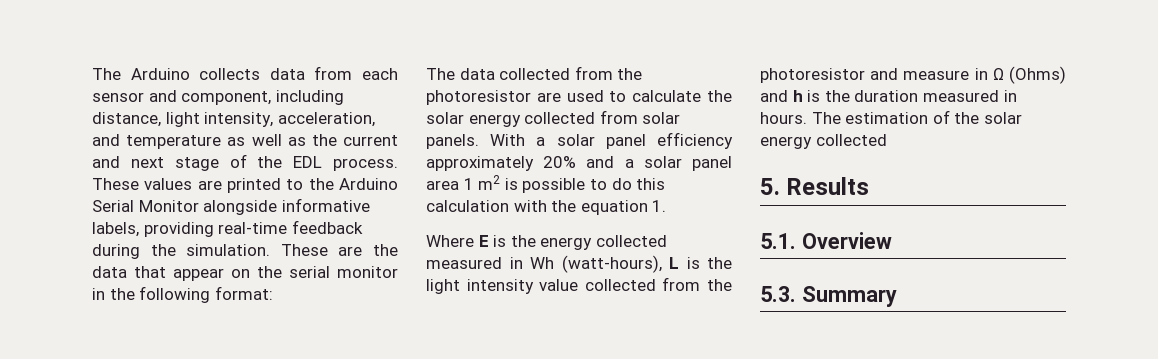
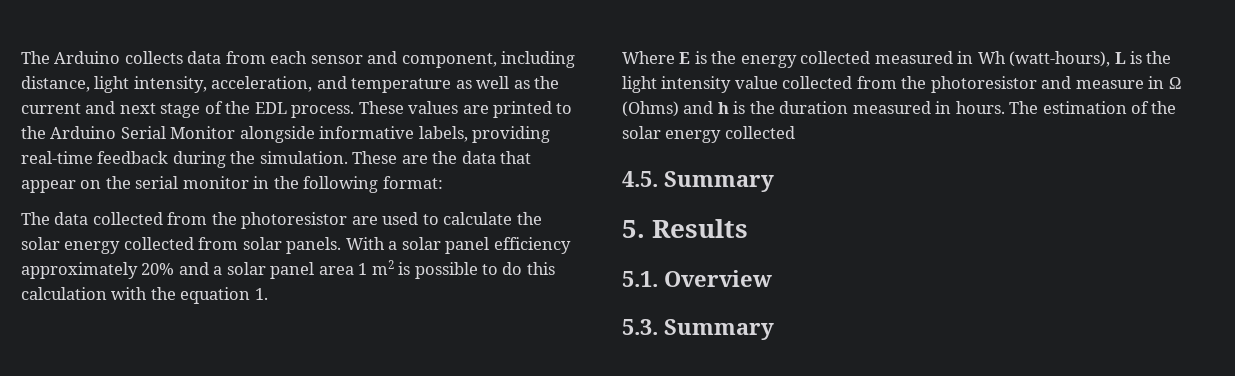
(887, 140) none -> [622,171,774,192] // 4.5. Summary

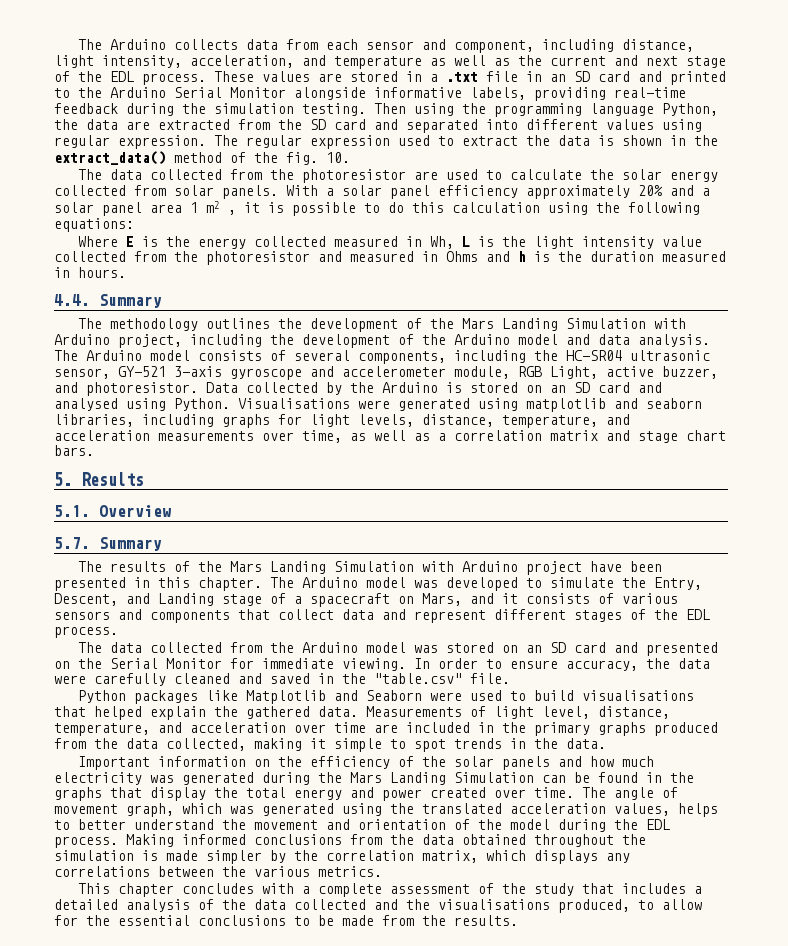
(489, 109) none -> [350,71,662,82] stored in a .txt file in an SD card and
[259,151,532,164] [21,176,443,193] simulation. These are the data that appear on the serial monitor in the following format: -> [214,103,718,117] [54,119,702,133] [54,135,718,149] [54,151,350,165] simulation testing. Then using the programming language Python, the data are extracted from the SD card and separated into different values using regular expression. The regular expression used to extract the data is shown in the extract_data() method of the fig. 10.
(394, 267) none -> [228,202,260,215] , it
[111,287,268,304] with the equation 1. -> [548,202,700,215] [54,218,134,232] using the following equations:
[977,51,1111,67] Wh (watt-hours), -> [430,236,455,249] Wh,
[1075,76,1181,89] [622,101,679,117] measure in Ω (Ohms) -> [350,251,478,262] measured in Ohms
[1009,101,1177,114] [622,126,795,143] [622,171,774,192] The estimation of the solar energy collected // 4.5. Summary -> [54,294,162,308] [78,318,687,332] [54,334,710,348] [54,350,710,364] [54,366,718,380] [54,382,662,396] [54,398,702,412] [54,414,630,428] [54,430,726,443] [54,445,94,456] // 4.4. Summary // The methodology outlines the development of the Mars Landing Simulation with Arduino project, including the development of the Arduino model and data analysis. The Arduino model consists of several components, including the HC-SR04 ultrasonic sensor, GY-521 3-axis gyroscope and accelerometer module, RGB Light, active buzzer, and photoresistor. Data collected by the Arduino is stored on an SD card and analysed using Python. Visualisations were generated using matplotlib and seaborn libraries, including graphs for light levels, distance, temperature, and acceleration measurements over time, as well as a correlation matrix and stage chart bars.
[622,319,774,340] 5.3. Summary -> [54,537,162,551] [78,561,663,575] [54,577,702,591] [54,593,678,607] [54,609,710,623] [54,626,118,638] [78,642,719,656] [54,658,710,671] [54,673,510,686] [78,690,695,704] [54,706,670,720] [54,722,718,736] [54,738,606,752] [78,756,655,770] [54,772,694,785] [54,787,678,801] [54,803,718,817] [54,819,670,832] [54,834,646,848] [54,850,630,864] [54,866,382,877] [78,883,703,897] [54,899,702,913] [54,915,518,926] 5.7. Summary // The results of the Mars Landing Simulation with Arduino project have been presented in this chapter. The Arduino model was developed to simulate the Entry, Descent, and Landing stage of a spacecraft on Mars, and it consists of various sensors and components that collect data and represent different stages of the EDL process. // The data collected from the Arduino model was stored on an SD card and presented on the Serial Monitor for immediate viewing. In order to ensure accuracy, the data were carefully cleaned and saved in the "table.csv" file. // Python packages like Matplotlib and Seaborn were used to build visualisations that helped explain the gathered data. Measurements of light level, distance, temperature, and acceleration over time are included in the primary graphs produced from the data collected, making it simple to spot trends in the data. // Important information on the efficiency of the solar panels and how much electricity was generated during the Mars Landing Simulation can be found in the graphs that display the total energy and power created over time. The angle of movement graph, which was generated using the translated acceleration values, helps to better understand the movement and orientation of the model during the EDL process. Making informed conclusions from the data obtained throughout the simulation is made simpler by the correlation matrix, which displays any correlations between the various metrics. // This chapter concludes with a complete assessment of the study that includes a detailed analysis of the data collected and the visualisations produced, to allow for the essential conclusions to be made from the results.

